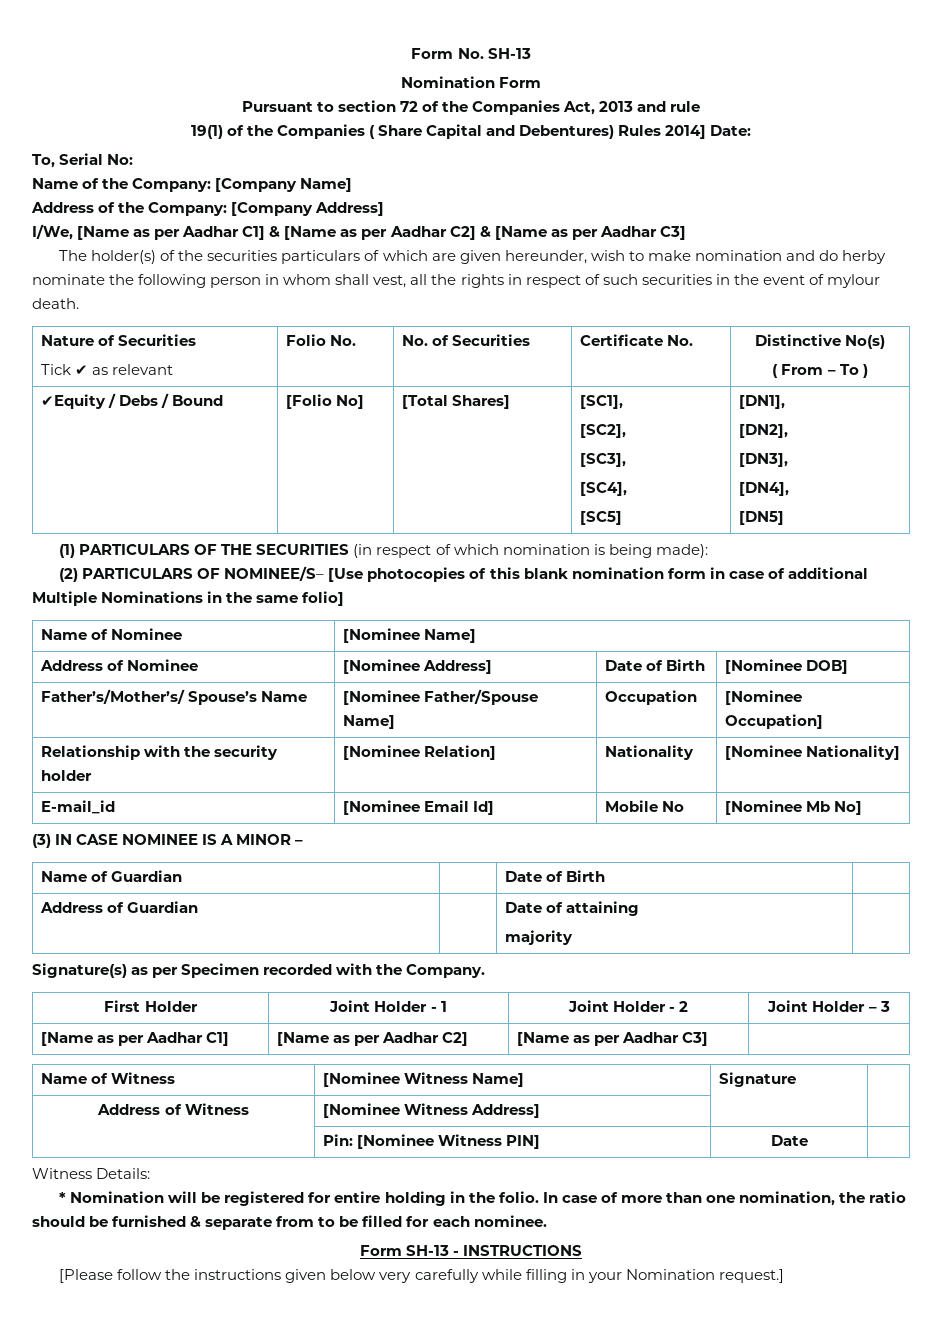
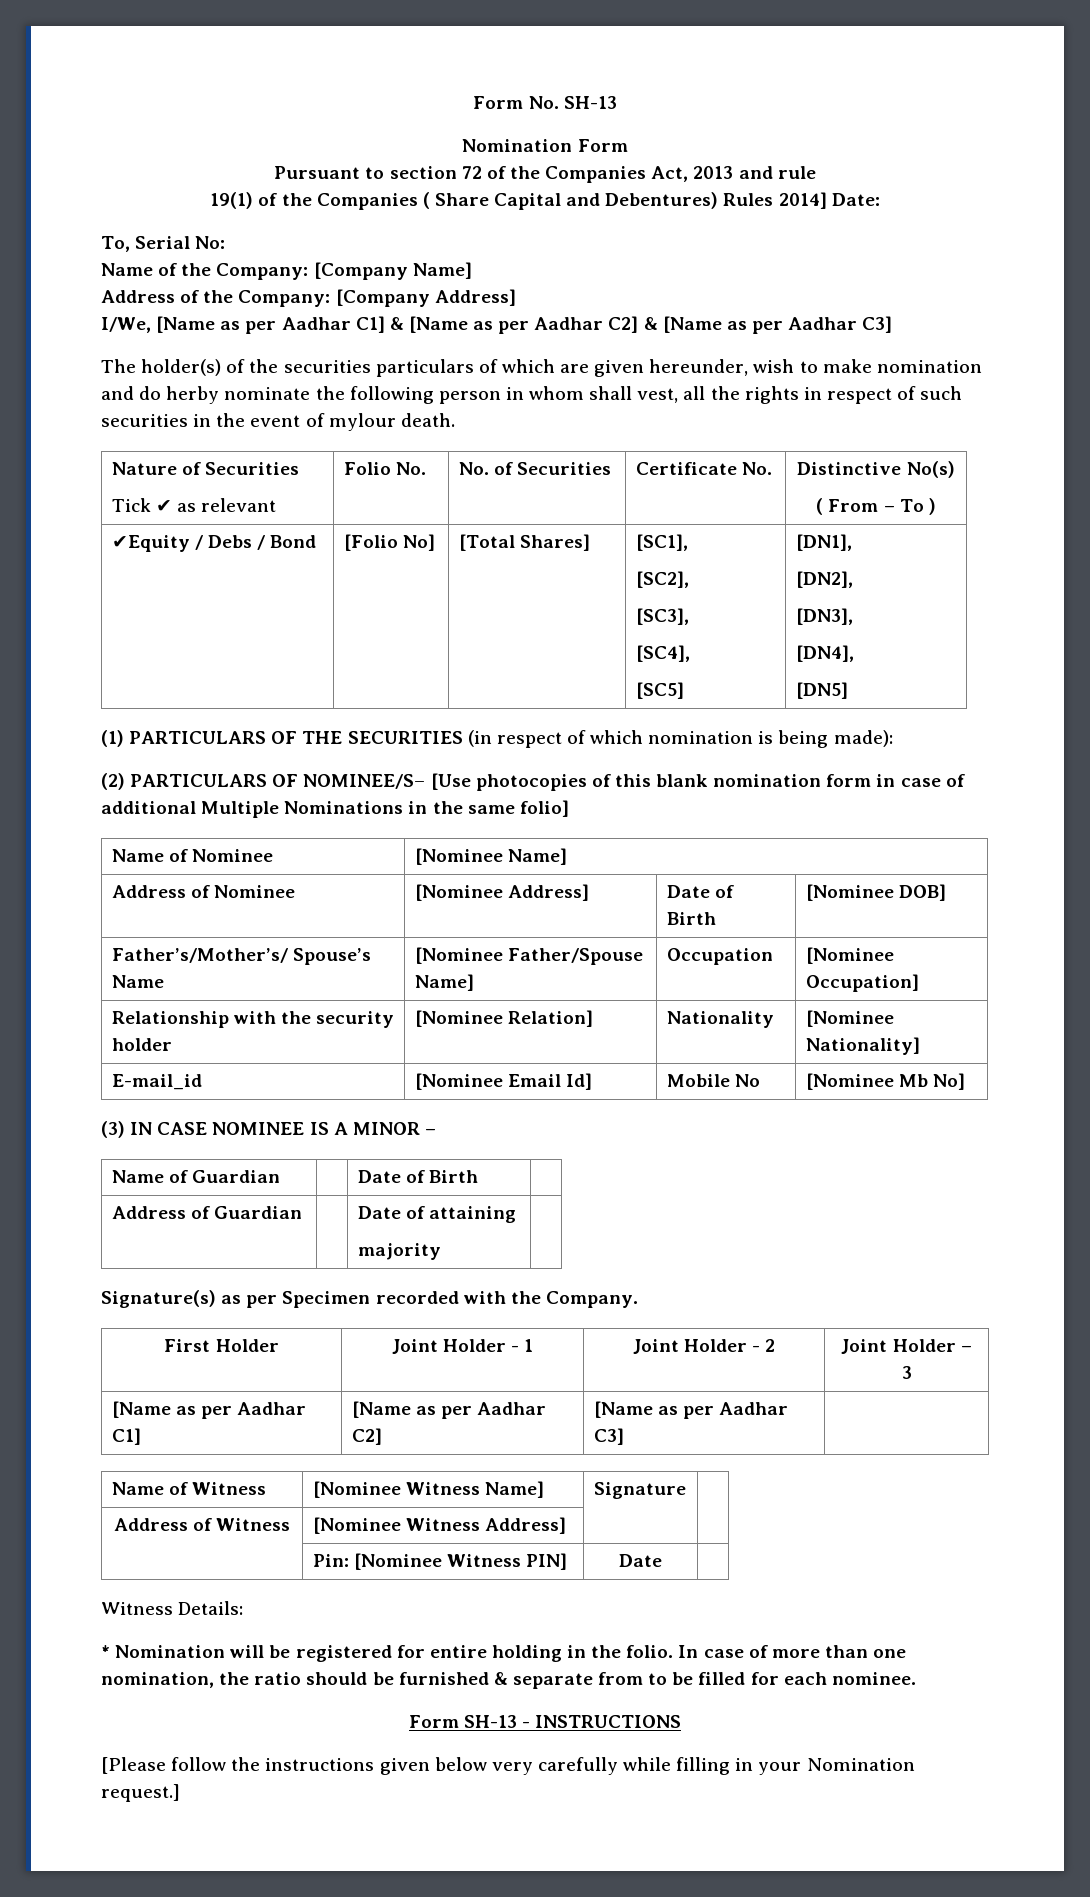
[171,395,223,406] Bound -> [270,535,317,548] Bond

